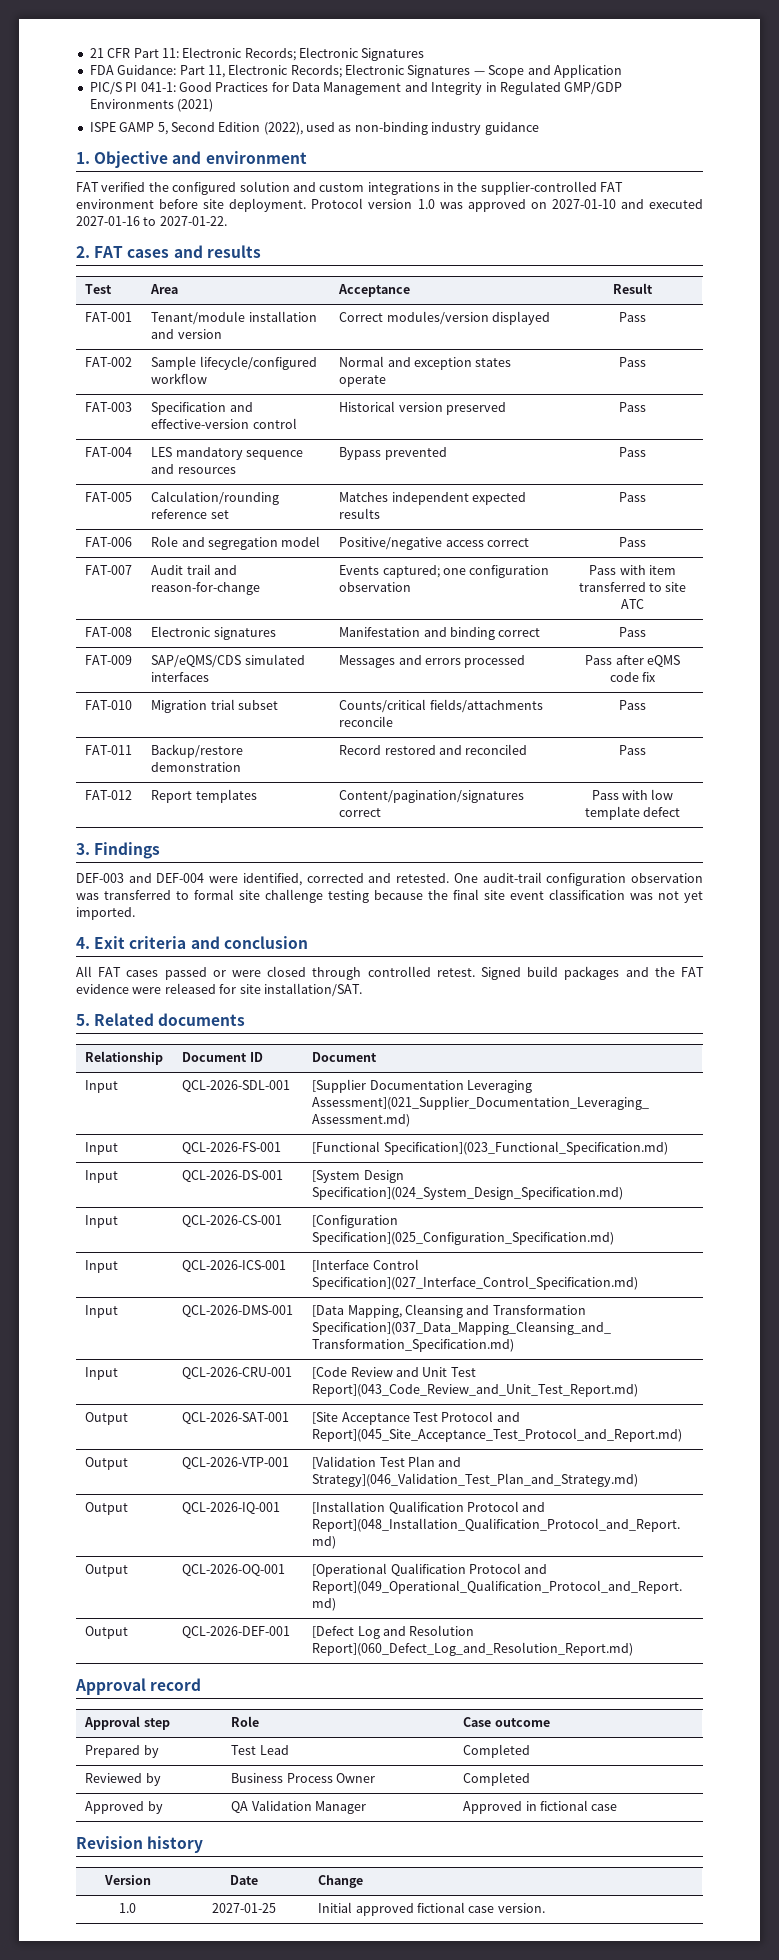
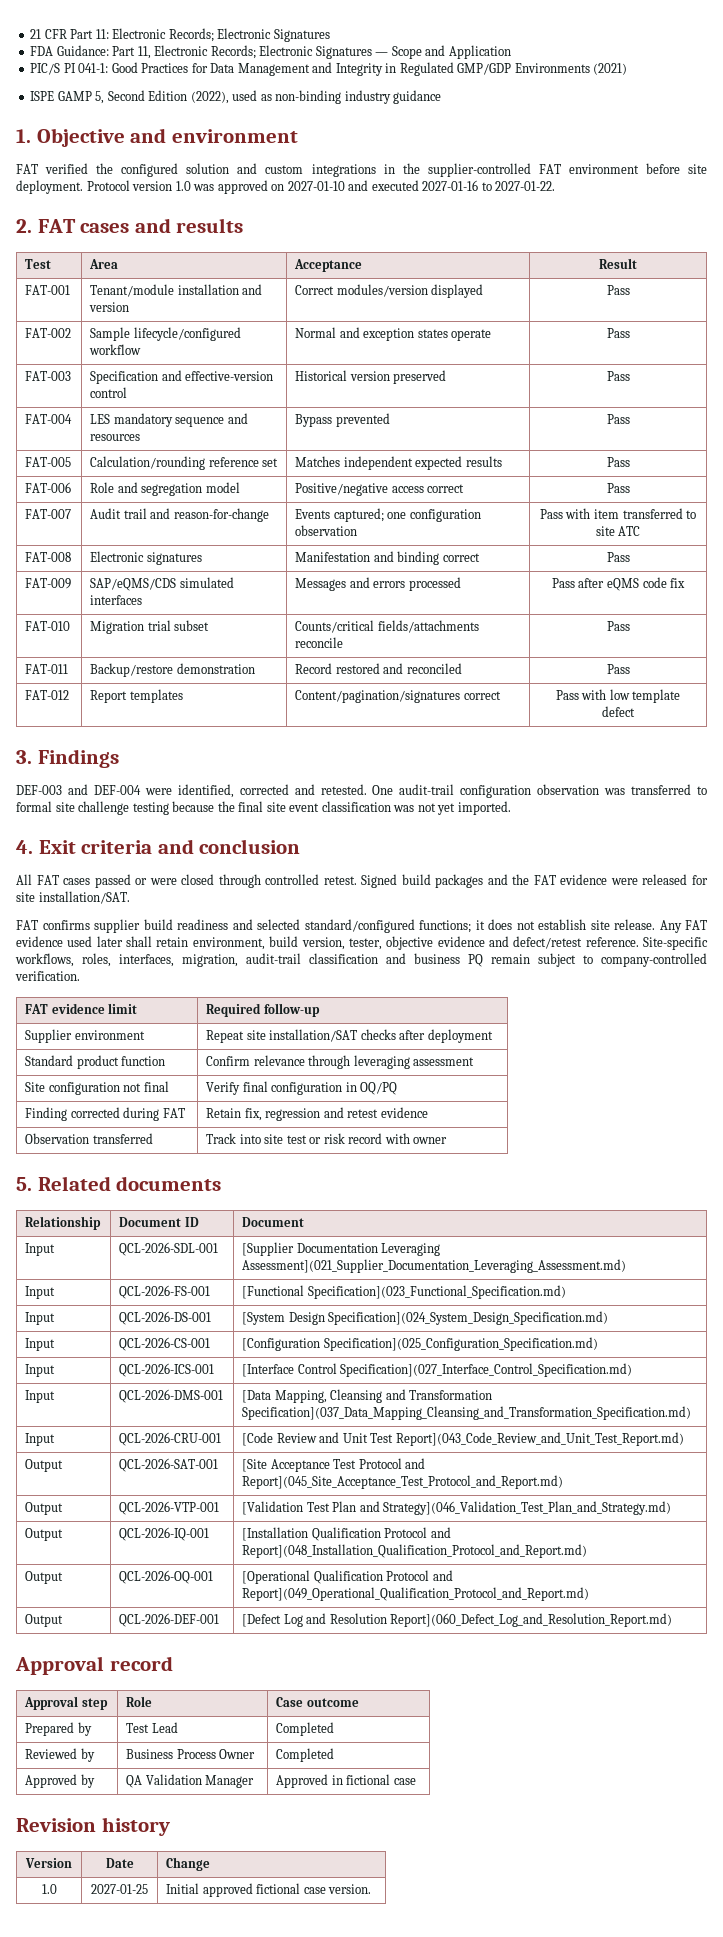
(362, 990) none -> [16,919,707,933] [16,936,708,950] [15,953,707,967] [15,971,80,981] [25,1003,138,1014] [206,1003,320,1017] [25,1029,145,1043] [206,1029,493,1043] [25,1055,166,1069] [206,1055,475,1069] [25,1081,169,1095] [206,1081,398,1095] [25,1107,185,1121] [206,1107,428,1121] [25,1133,153,1144] [206,1133,448,1144] // FAT confirms supplier build readiness and selected standard/configured functions; it does not establish site release. Any FAT evidence used later shall retain environment, build version, tester, objective evidence and defect/retest reference. Site-specific workflows, roles, interfaces, migration, audit-trail classification and business PQ remain subject to company-controlled verification. // FAT evidence limit | Required follow-up // Supplier environment | Repeat site installation/SAT checks after deployment // Standard product function | Confirm relevance through leveraging assessment // Site configuration not final | Verify final configuration in OQ/PQ // Finding corrected during FAT | Retain fix, regression and retest evidence // Observation transferred | Track into site test or risk record with owner

